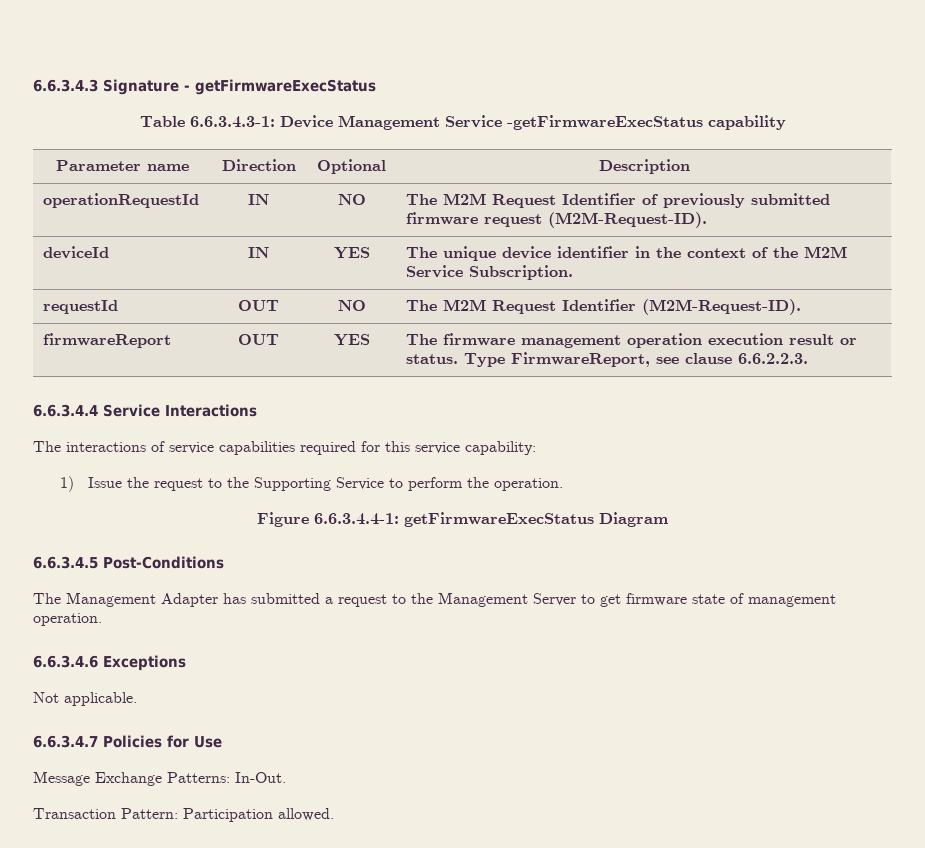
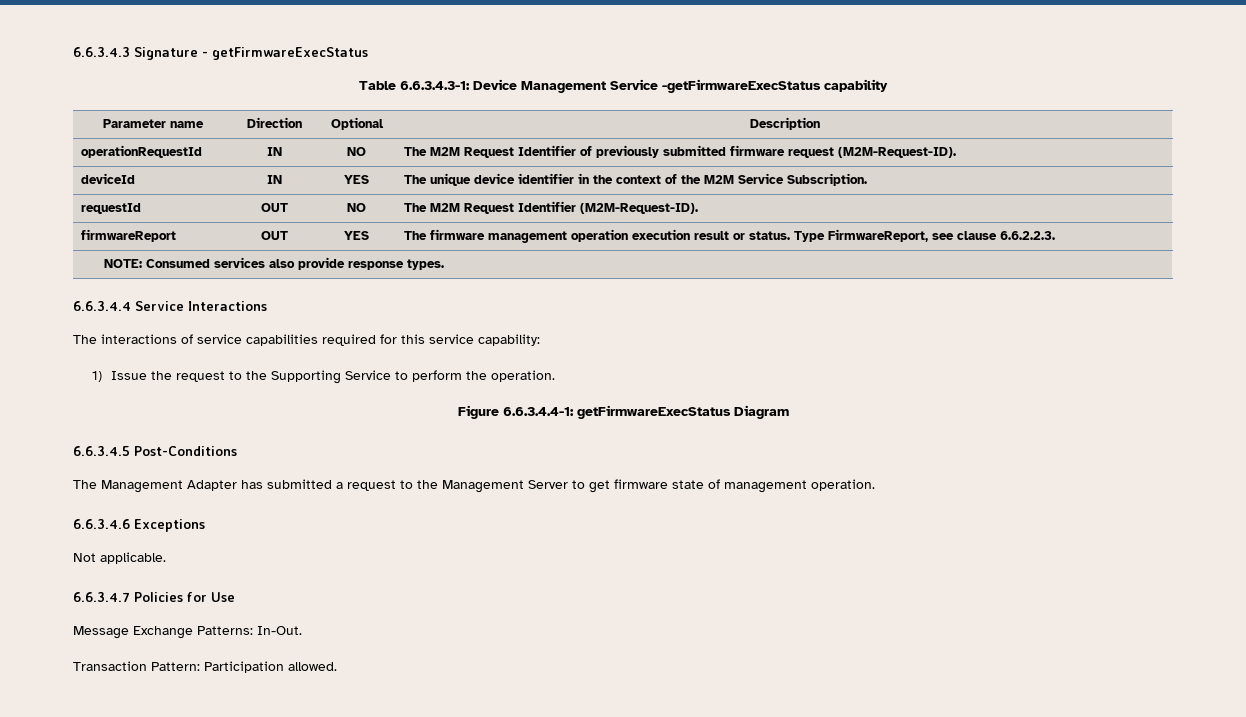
(809, 358) none -> [104,257,445,270] // NOTE: Consumed services also provide response types.

